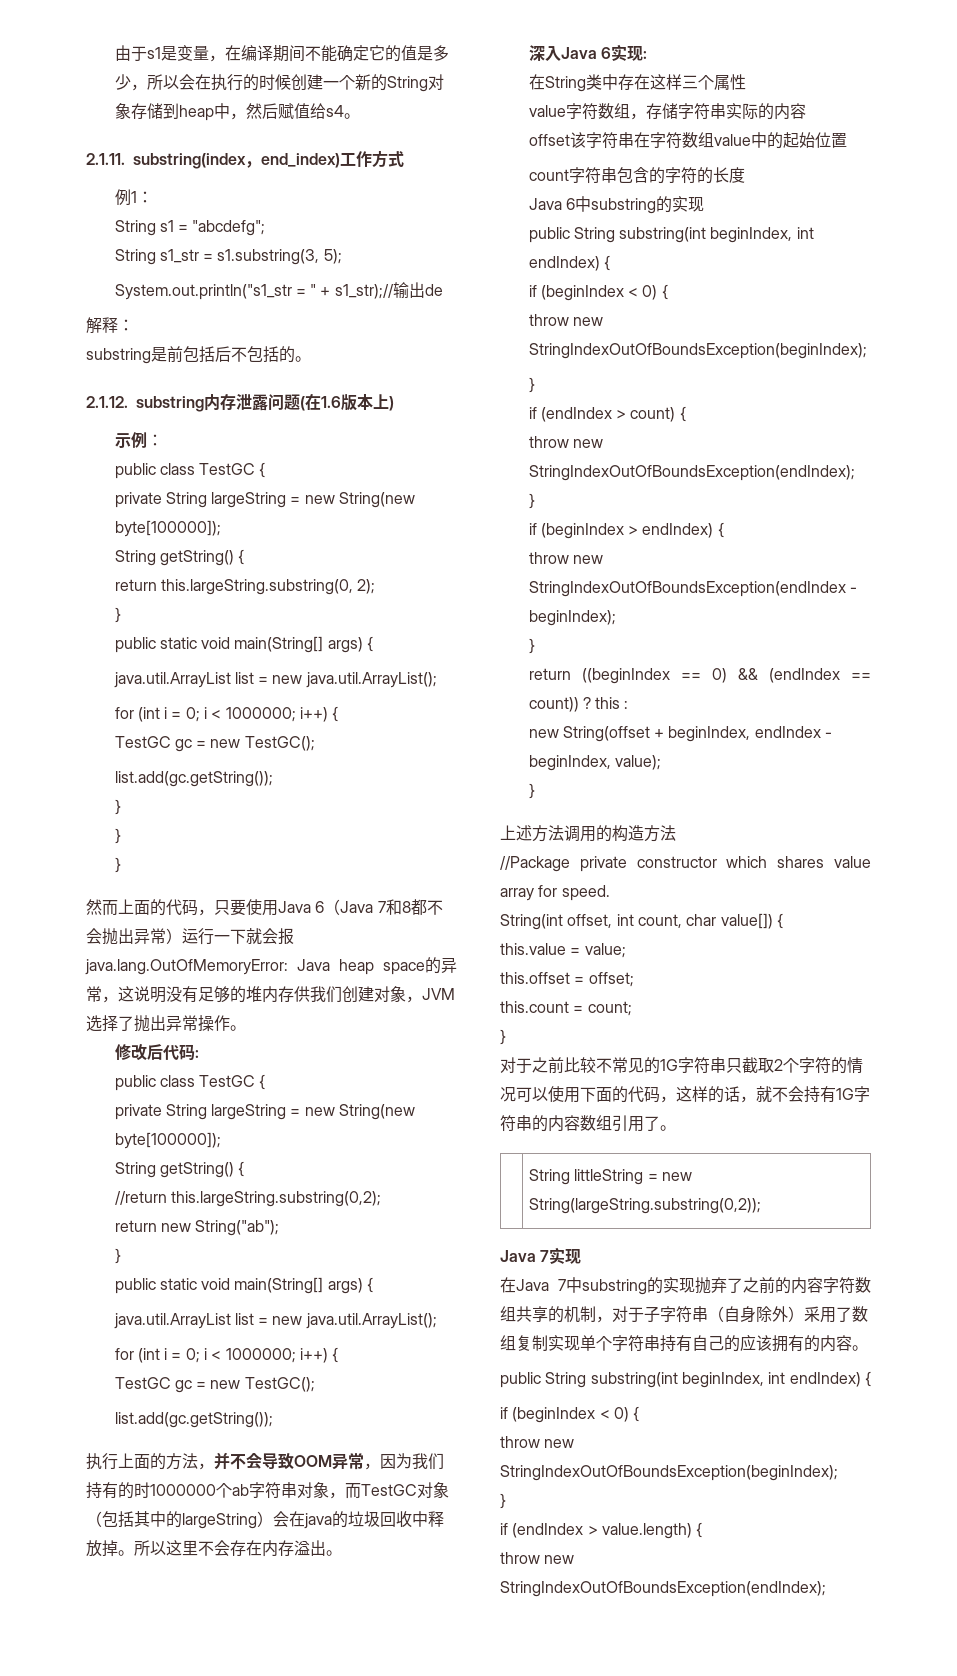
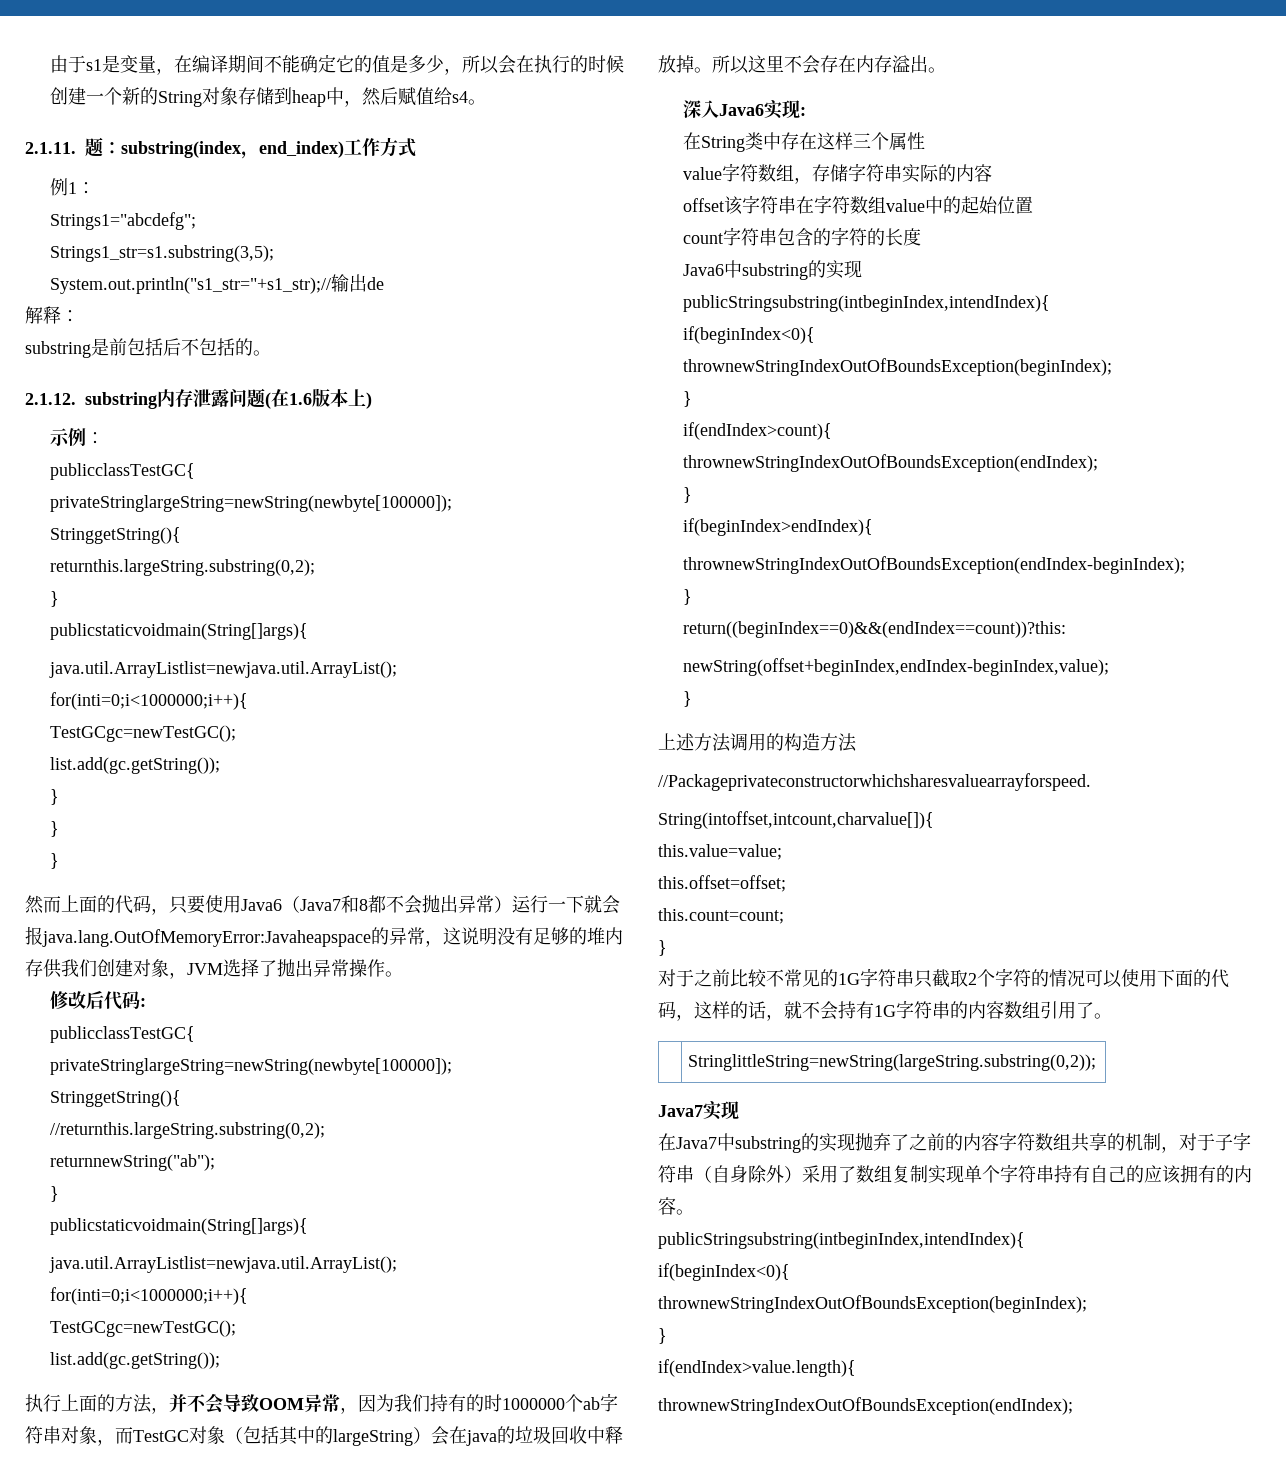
(125, 159) none -> [85,137,121,157] 题：
[114,220,266,236] [114,249,342,265] [114,284,394,300] String s1 = "abcdefg"; // String s1_str = s1.substring(3, 5); // System.out.println("s1_str = " + s1_str);// -> [49,212,196,230] [49,245,274,262] [49,277,331,294] Strings1="abcdefg"; // Strings1_str=s1.substring(3,5); // System.out.println("s1_str="+s1_str);//
[114,462,266,479] [114,492,416,508] [114,520,221,537] [114,549,245,566] [114,579,376,595] [114,607,121,623] [114,636,374,653] [113,672,437,688] [114,706,339,722] [114,736,315,752] public class TestGC { // private String largeString = new String(new byte[100000]); // String getString() { // return this.largeString.substring(0, 2); // } // public static void main(String[] args) { // java.util.ArrayList list = new java.util.ArrayList(); // for (int i = 0; i < 1000000; i++) { // TestGC gc = new TestGC(); -> [49,463,195,480] [49,495,452,512] [49,527,181,544] [49,559,315,576] [49,591,59,607] [49,623,308,640] [48,661,397,678] [49,692,248,710] [49,725,236,742] publicclassTestGC{ // privateStringlargeString=newString(newbyte[100000]); // StringgetString(){ // returnthis.largeString.substring(0,2); // } // publicstaticvoidmain(String[]args){ // java.util.ArrayListlist=newjava.util.ArrayList(); // for(inti=0;i<1000000;i++){ // TestGCgc=newTestGC();
[278,899,386,915] Java 6（Java 7 -> [241,896,341,913] Java6（Java7
[85,959,425,975] java.lang.OutOfMemoryError: Java heap space -> [42,929,371,947] java.lang.OutOfMemoryError:Javaheapspace
[114,1074,266,1091] [114,1104,416,1120] [114,1132,221,1149] [114,1161,245,1178] [114,1191,381,1207] [114,1220,280,1236] [114,1248,121,1264] [114,1277,374,1294] [113,1313,437,1329] [114,1347,339,1363] [114,1377,315,1393] public class TestGC { // private String largeString = new String(new byte[100000]); // String getString() { // //return this.largeString.substring(0,2); // return new String("ab"); // } // public static void main(String[] args) { // java.util.ArrayList list = new java.util.ArrayList(); // for (int i = 0; i < 1000000; i++) { // TestGC gc = new TestGC(); -> [49,1026,195,1043] [49,1058,452,1075] [49,1090,181,1107] [49,1122,325,1139] [49,1154,215,1171] [49,1186,59,1202] [49,1218,308,1235] [48,1256,397,1273] [49,1287,248,1305] [49,1320,236,1337] publicclassTestGC{ // privateStringlargeString=newString(newbyte[100000]); // StringgetString(){ // //returnthis.largeString.substring(0,2); // returnnewString("ab"); // } // publicstaticvoidmain(String[]args){ // java.util.ArrayListlist=newjava.util.ArrayList(); // for(inti=0;i<1000000;i++){ // TestGCgc=newTestGC();
[560,47,611,59] Java 6 -> [718,104,764,116] Java6
[528,198,575,210] Java 6 -> [682,264,724,276] Java6
[528,227,814,243] [528,255,610,271] [528,284,668,301] [528,314,603,326] [528,343,867,359] [528,377,535,393] [528,406,686,422] [528,436,603,448] [528,465,855,481] [528,493,535,509] [528,522,724,539] [528,552,603,564] [528,581,857,597] [528,610,616,626] [528,638,535,654] [528,668,871,684] [528,697,629,712] [528,726,833,742] [528,755,661,771] public String substring(int beginIndex, int endIndex) { // if (beginIndex < 0) { // throw new StringIndexOutOfBoundsException(beginIndex); // } // if (endIndex > count) { // throw new StringIndexOutOfBoundsException(endIndex); // } // if (beginIndex > endIndex) { // throw new StringIndexOutOfBoundsException(endIndex - beginIndex); // } // return ((beginIndex == 0) && (endIndex == count)) ? this : // new String(offset + beginIndex, endIndex - beginIndex, value); -> [682,295,1050,312] [682,326,815,344] [682,358,1112,376] [682,391,692,407] [682,422,832,440] [682,454,1098,472] [682,487,692,503] [682,518,873,536] [682,556,1185,574] [682,589,692,605] [682,621,1066,638] [682,658,1109,676] publicStringsubstring(intbeginIndex,intendIndex){ // if(beginIndex<0){ // thrownewStringIndexOutOfBoundsException(beginIndex); // } // if(endIndex>count){ // thrownewStringIndexOutOfBoundsException(endIndex); // } // if(beginIndex>endIndex){ // thrownewStringIndexOutOfBoundsException(endIndex-beginIndex); // } // return((beginIndex==0)&&(endIndex==count))?this: // newString(offset+beginIndex,endIndex-beginIndex,value);
[500,856,871,872] [500,885,610,901] [500,913,783,930] [500,943,626,958] [500,972,634,987] [500,1001,632,1016] //Package private constructor which shares value array for speed. // String(int offset, int count, char value[]) { // this.value = value; // this.offset = offset; // this.count = count; -> [658,773,1091,791] [658,811,934,829] [658,844,782,860] [658,875,786,892] [658,908,784,924] //Packageprivateconstructorwhichsharesvaluearrayforspeed. // String(intoffset,intcount,charvalue[]){ // this.value=value; // this.offset=offset; // this.count=count;
[529,1169,693,1185] [529,1198,762,1214] [500,1250,550,1262] String littleString = new String(largeString.substring(0,2)); // Java 7 -> [688,1054,1097,1071] [658,1105,703,1117] StringlittleString=newString(largeString.substring(0,2)); // Java7
[516,1279,566,1291] Java 7 -> [676,1137,717,1149] Java7
[500,1371,871,1388] [500,1406,640,1423] [500,1436,575,1448] [500,1465,838,1481] [500,1493,506,1509] [500,1522,703,1539] [500,1552,575,1564] [500,1581,826,1597] public String substring(int beginIndex, int endIndex) { // if (beginIndex < 0) { // throw new StringIndexOutOfBoundsException(beginIndex); // } // if (endIndex > value.length) { // throw new StringIndexOutOfBoundsException(endIndex); -> [658,1232,1025,1249] [658,1263,790,1281] [658,1295,1087,1313] [658,1328,667,1344] [658,1359,856,1377] [658,1397,1073,1415] publicStringsubstring(intbeginIndex,intendIndex){ // if(beginIndex<0){ // thrownewStringIndexOutOfBoundsException(beginIndex); // } // if(endIndex>value.length){ // thrownewStringIndexOutOfBoundsException(endIndex);

